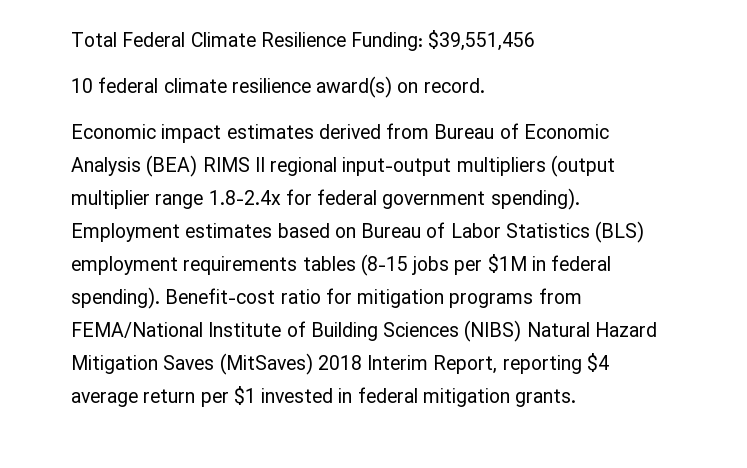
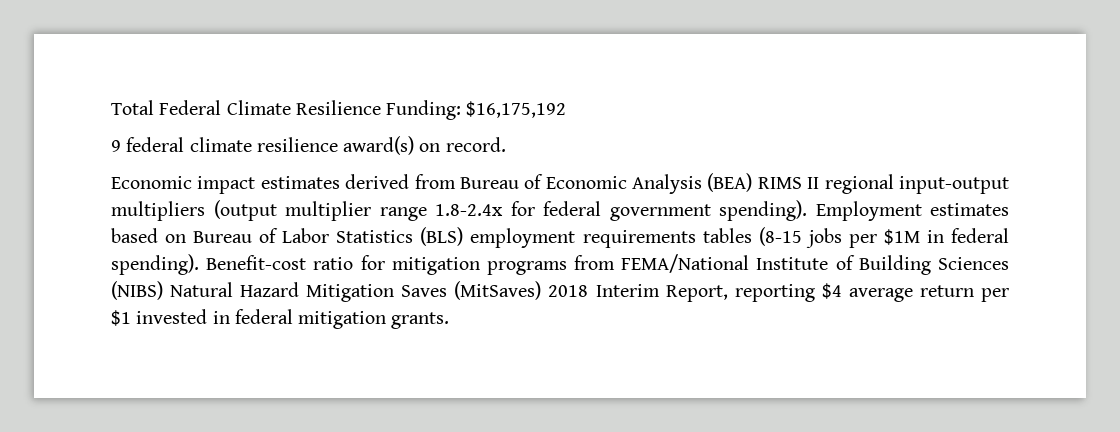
[428,30,536,51] [71,78,93,93] $39,551,456 // 10 -> [466,101,567,118] [111,140,121,152] $16,175,192 // 9

